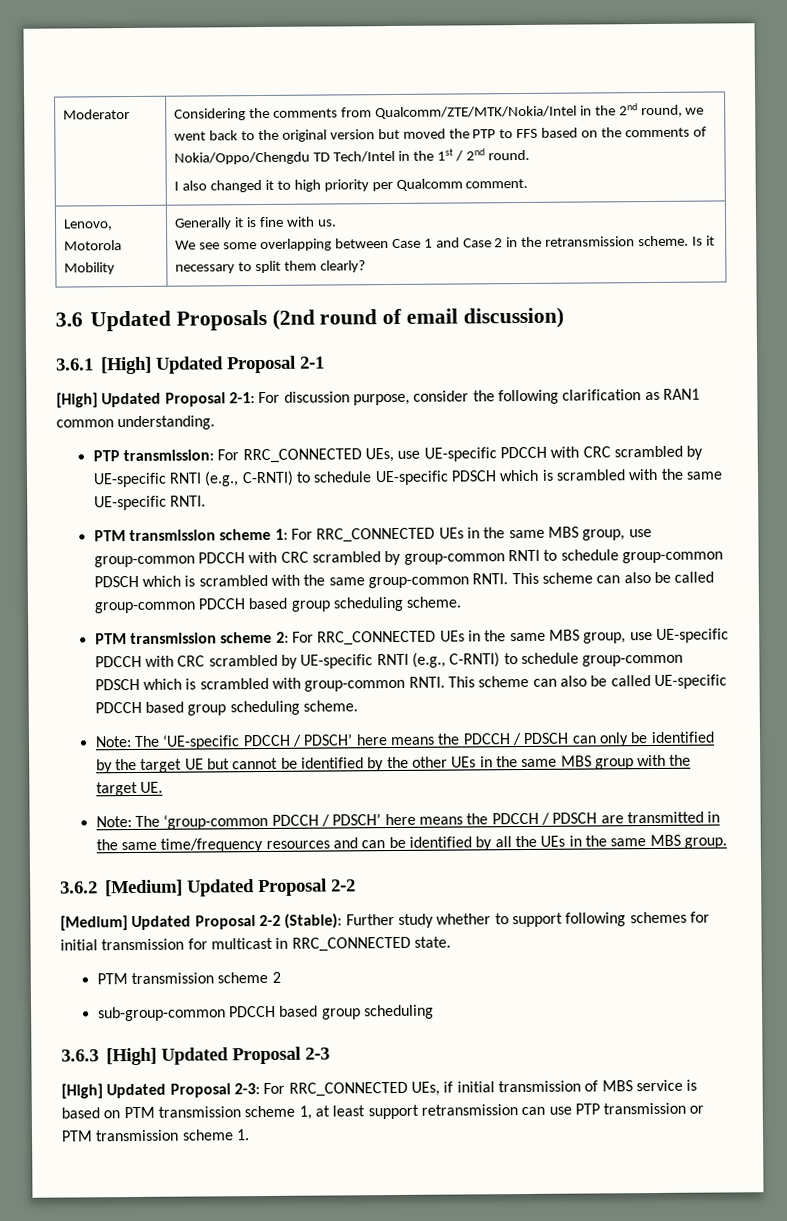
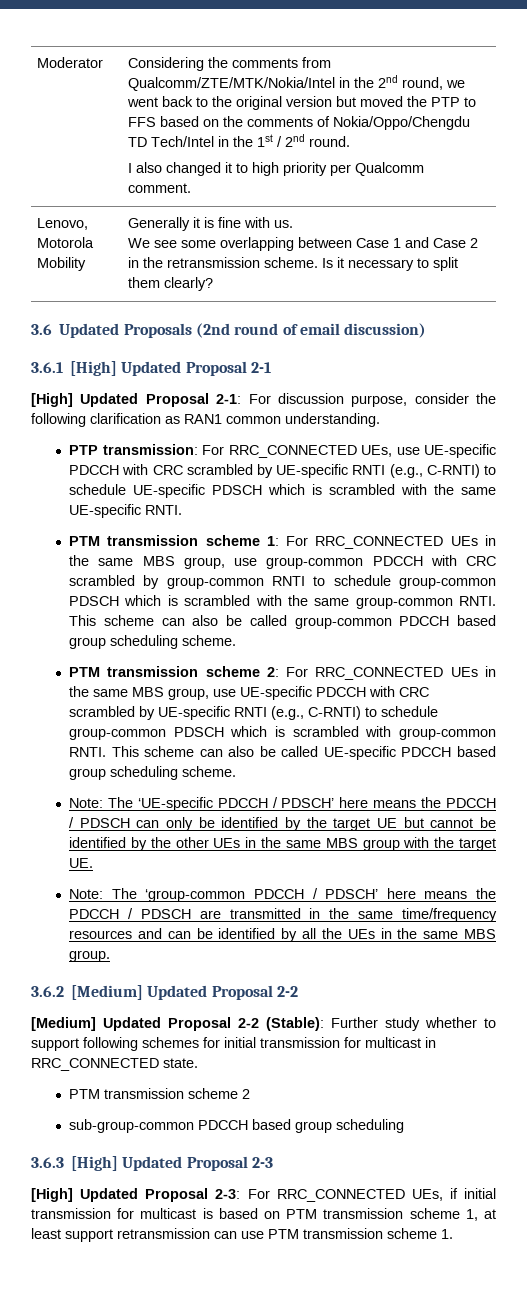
[584,1079,683,1092] of MBS service -> [117,1208,197,1219] for multicast
[574,1102,705,1115] PTP transmission or -> (264, 1235) none

